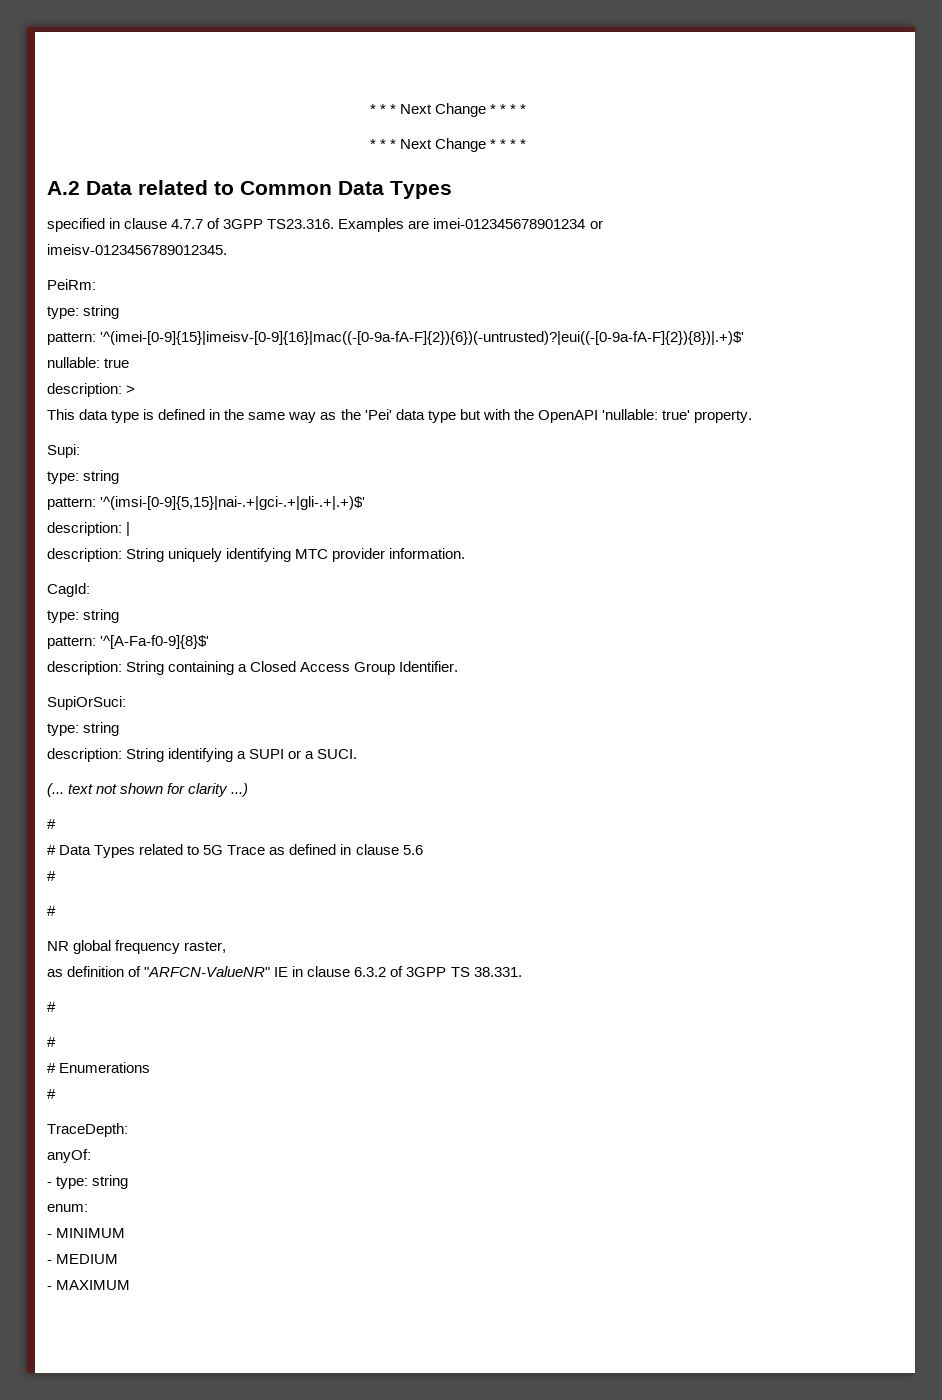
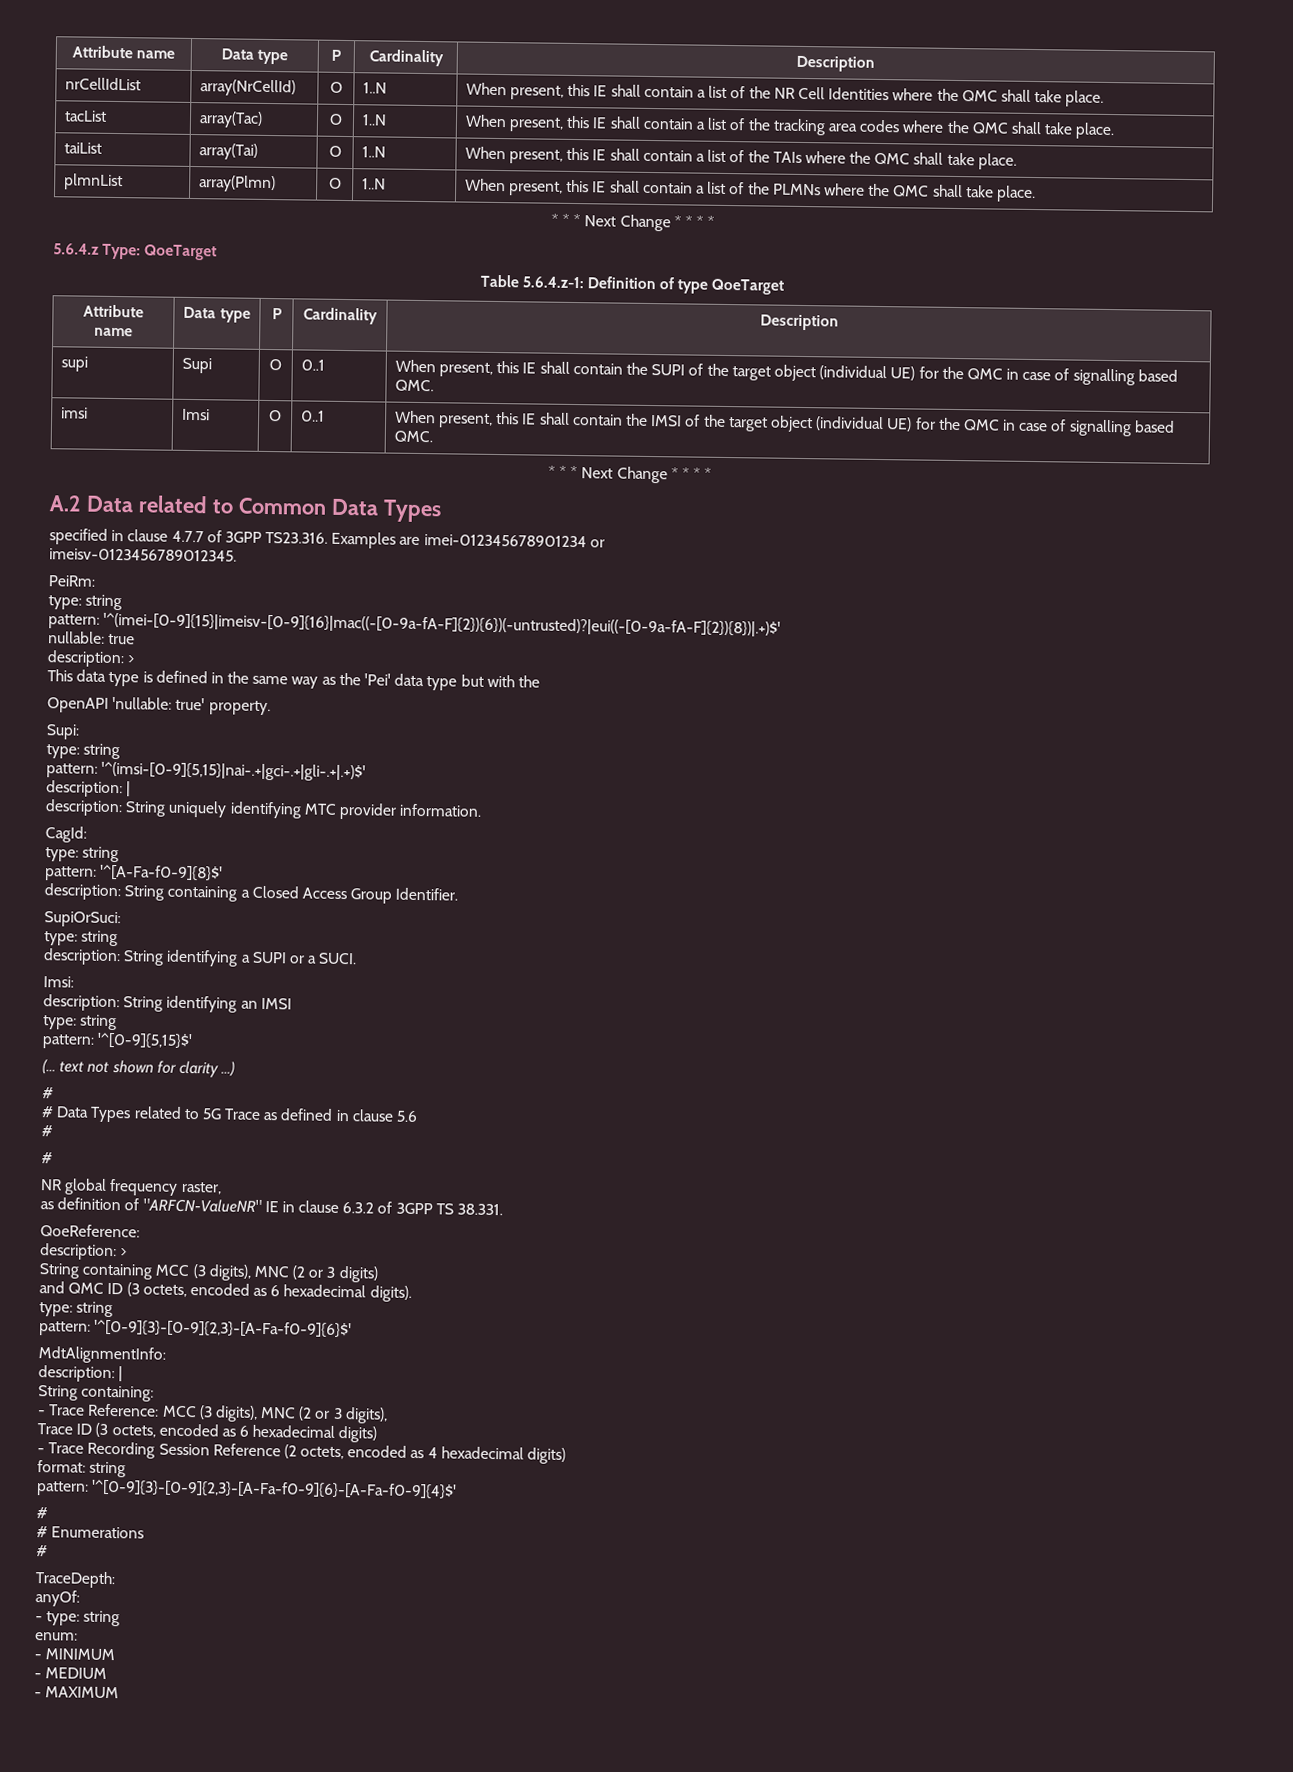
[369,103,527,117] * * * Next Change * * * * -> [71,45,176,59] [220,48,289,65] [331,49,341,61] [368,49,444,67] [796,55,875,72] [64,77,141,91] [199,79,296,97] [329,81,343,93] [362,82,387,94] [465,82,1105,107] [63,110,107,122] [198,111,263,128] [328,113,343,125] [361,114,387,126] [464,114,1116,140] [63,142,102,154] [198,143,258,160] [328,145,342,157] [361,146,386,158] [464,146,1017,170] [63,173,123,191] [198,175,276,193] [328,177,342,189] [361,178,386,190] [464,178,1036,203] [550,213,716,232] [53,243,218,261] [479,274,785,295] [83,304,144,318] [94,327,133,337] [183,306,251,323] [271,308,282,320] [303,307,378,325] [759,314,839,331] [60,356,88,372] [181,357,212,374] [269,359,282,371] [300,359,325,371] [394,359,1178,386] [394,379,434,392] [60,407,88,419] [181,408,210,421] [269,410,282,422] [300,410,325,422] [394,410,1175,437] [393,430,433,443] Attribute name | Data type | P | Cardinality | Description // nrCellIdList | array(NrCellId) | O | 1..N | When present, this IE shall contain a list of the NR Cell Identities where the QMC shall take place. // tacList | array(Tac) | O | 1..N | When present, this IE shall contain a list of the tracking area codes where the QMC shall take place. // taiList | array(Tai) | O | 1..N | When present, this IE shall contain a list of the TAIs where the QMC shall take place. // plmnList | array(Plmn) | O | 1..N | When present, this IE shall contain a list of the PLMNs where the QMC shall take place. // * * * Next Change * * * * // 5.6.4.z Type: QoeTarget // Table 5.6.4.z-1: Definition of type QoeTarget // Attribute name | Data type | P | Cardinality | Description // supi | Supi | O | 0..1 | When present, this IE shall contain the SUPI of the target object (individual UE) for the QMC in case of signalling based QMC. // imsi | Imsi | O | 0..1 | When present, this IE shall contain the IMSI of the target object (individual UE) for the QMC in case of signalling based QMC.
(534, 414) none -> (540, 681) //
(358, 754) none -> [43,976,74,988] [43,994,292,1013] [43,1014,118,1031] [42,1032,194,1050] // Imsi: // description: String identifying an IMSI // type: string // pattern: '^[0-9]{5,15}$'
[47,1002,56,1012] # -> [40,1224,140,1238] [40,1243,128,1261] [39,1263,378,1283] [39,1281,412,1302] [39,1301,114,1318] [39,1319,353,1339] [38,1346,166,1364] [38,1365,124,1383] [38,1385,155,1402] [38,1403,388,1424] [37,1422,378,1443] [37,1441,567,1465] [37,1460,127,1478] [36,1479,458,1500] QoeReference: // description: > // String containing MCC (3 digits), MNC (2 or 3 digits) // and QMC ID (3 octets, encoded as 6 hexadecimal digits). // type: string // pattern: '^[0-9]{3}-[0-9]{2,3}-[A-Fa-f0-9]{6}$' // MdtAlignmentInfo: // description: | // String containing: // - Trace Reference: MCC (3 digits), MNC (2 or 3 digits), // Trace ID (3 octets, encoded as 6 hexadecimal digits) // - Trace Recording Session Reference (2 octets, encoded as 4 hexadecimal digits) // format: string // pattern: '^[0-9]{3}-[0-9]{2,3}-[A-Fa-f0-9]{6}-[A-Fa-f0-9]{4}$'

